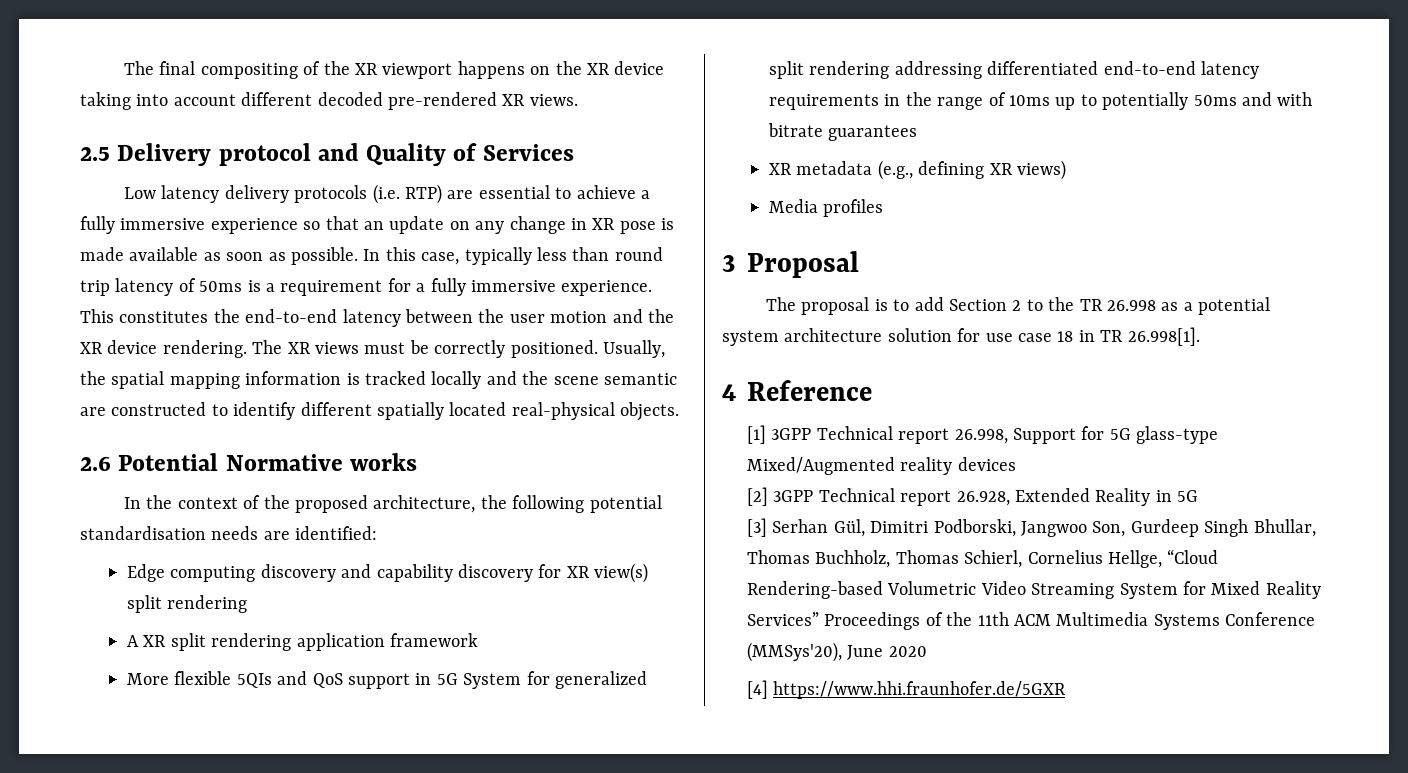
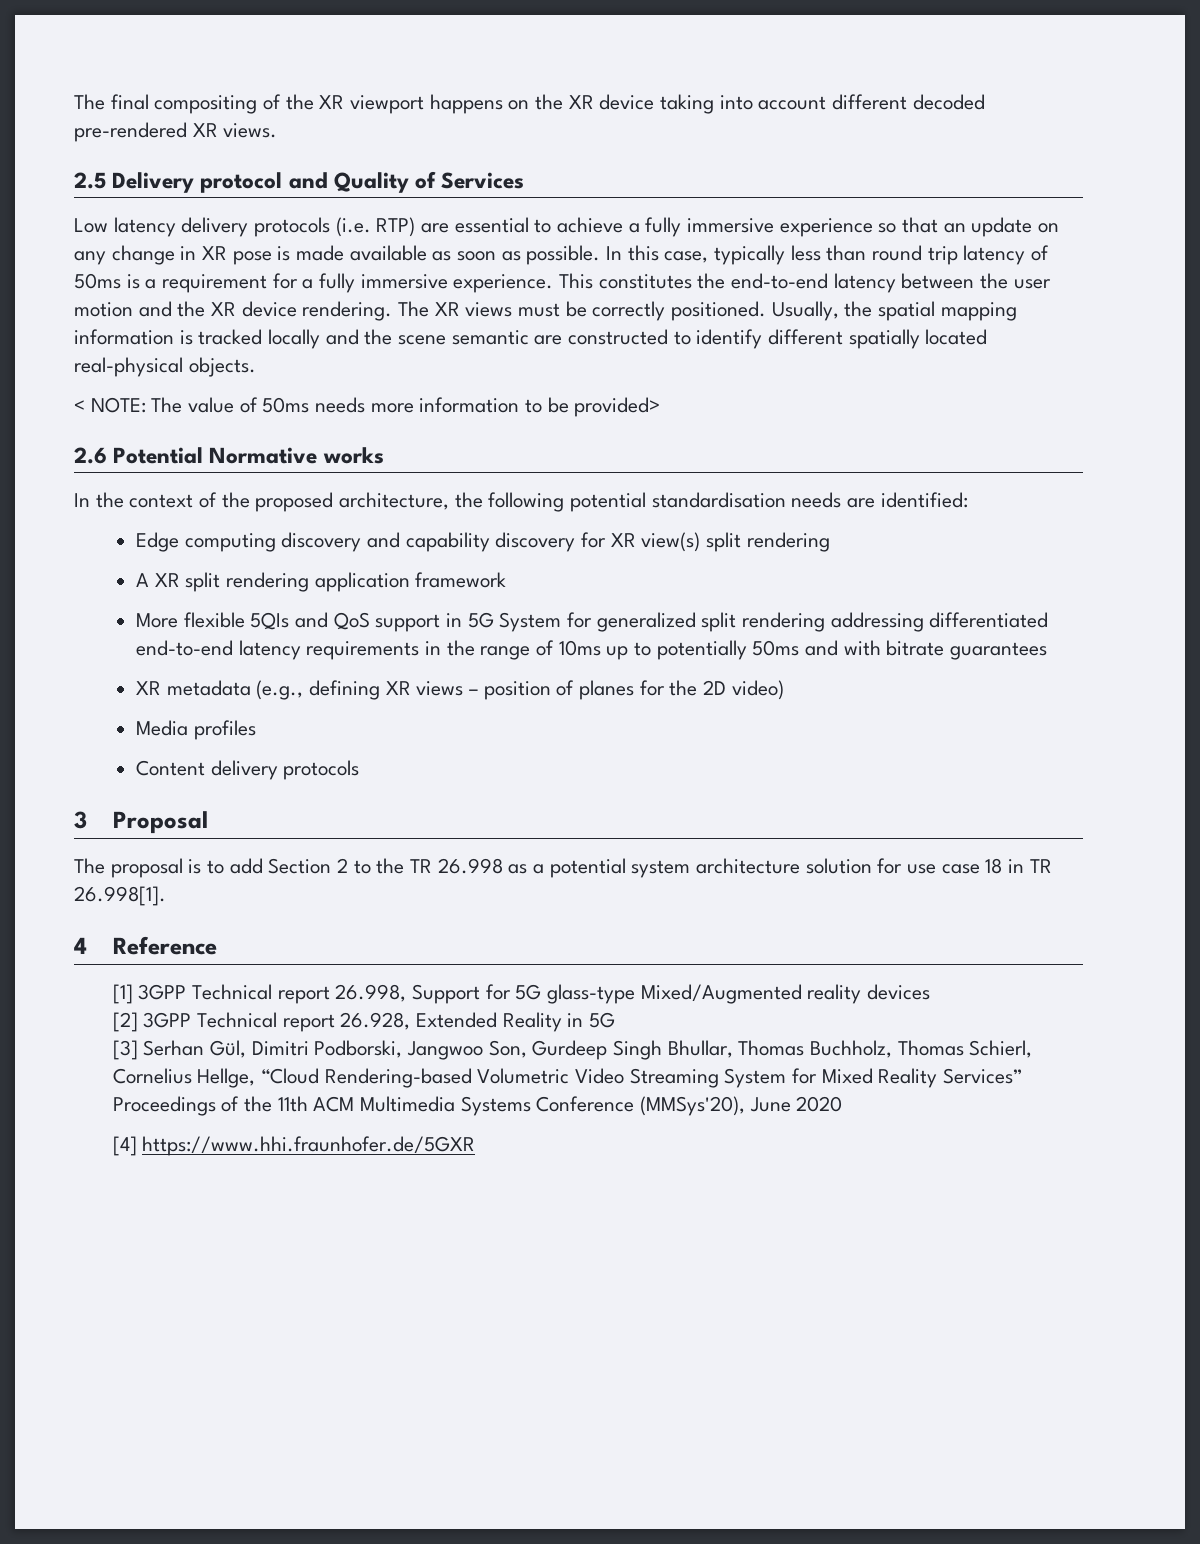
(680, 411) none -> [74,397,661,417] // < NOTE: The value of 50ms needs more information to be provided>
[1017,160,1067,180] views) -> [416,680,784,700] views – position of planes for the 2D video)
(884, 208) none -> [135,760,360,780] // Content delivery protocols

